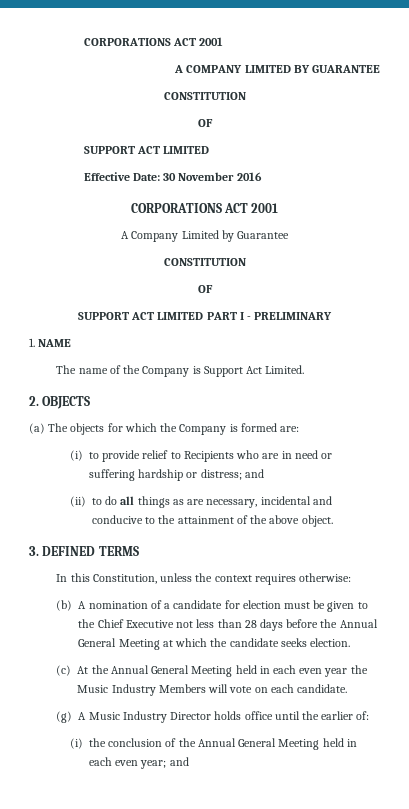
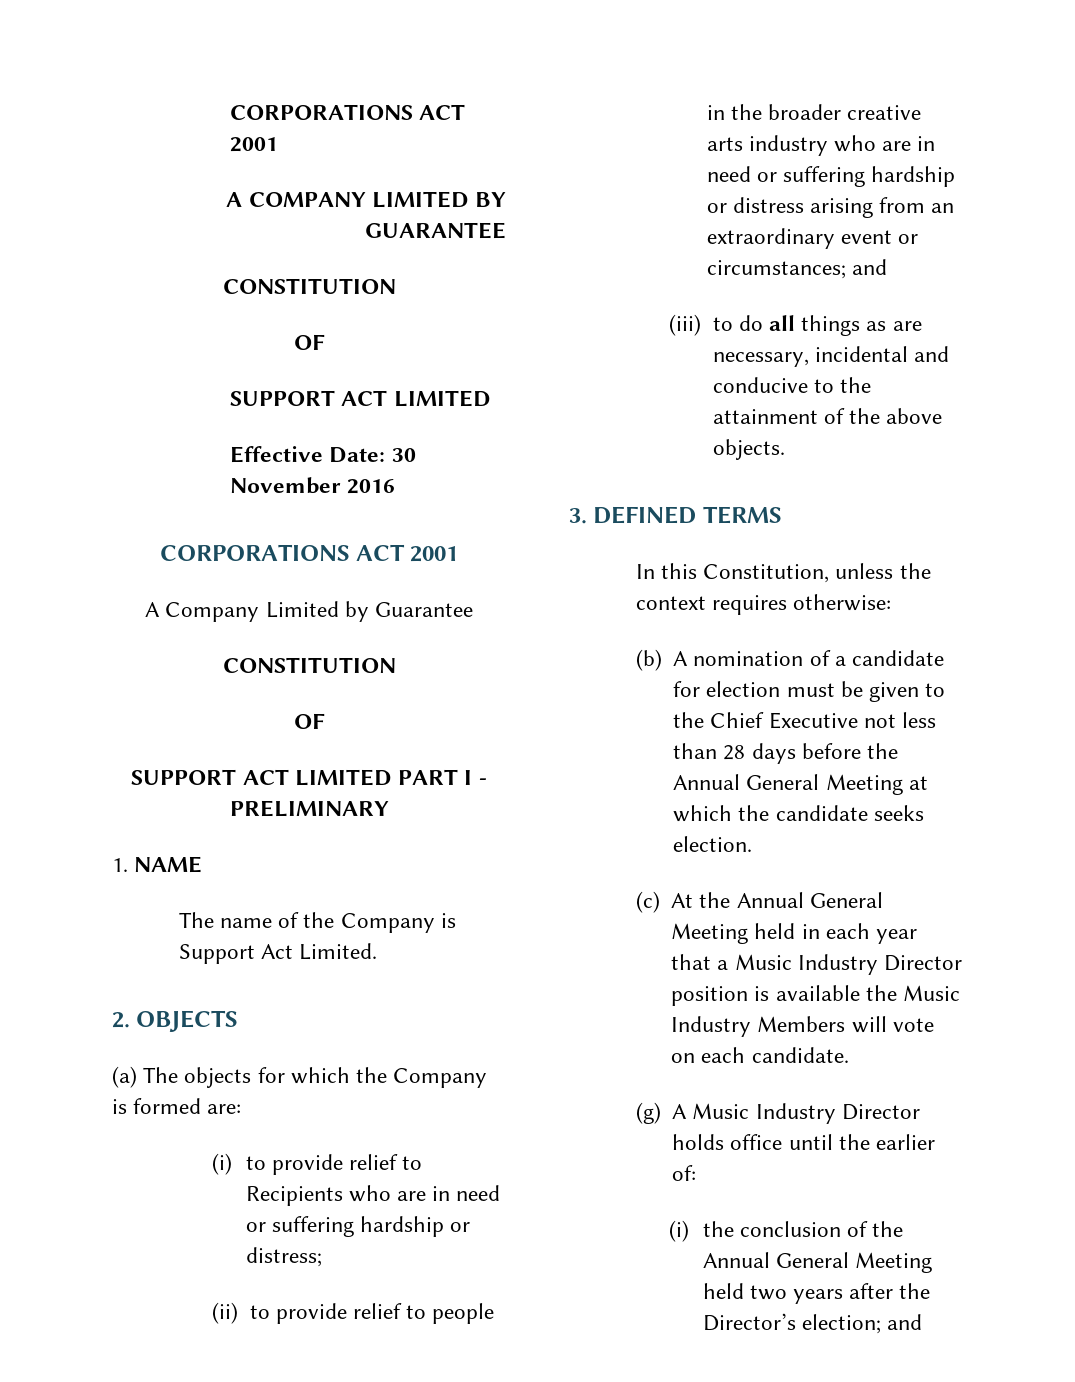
(242, 474) none -> [212,1302,495,1324] [706,104,922,120] [706,135,936,156] [706,166,956,187] [706,197,955,218] [706,228,919,249] [706,260,846,279] // (ii) to provide relief to people in the broader creative arts industry who are in need or suffering hardship or distress arising from an extraordinary event or circumstances;
[69,496,86,507] (ii) -> [669,314,702,336] (iii)
[301,515,333,527] object. -> [712,439,785,460] objects.
[299,668,348,677] even year -> [876,929,918,944] [671,954,963,975] [671,985,860,1006] year that a Music Industry Director position is available
[346,739,357,747] [88,757,167,769] in each even year; -> [749,1283,931,1304] [702,1313,881,1334] two years after the Director’s election;

